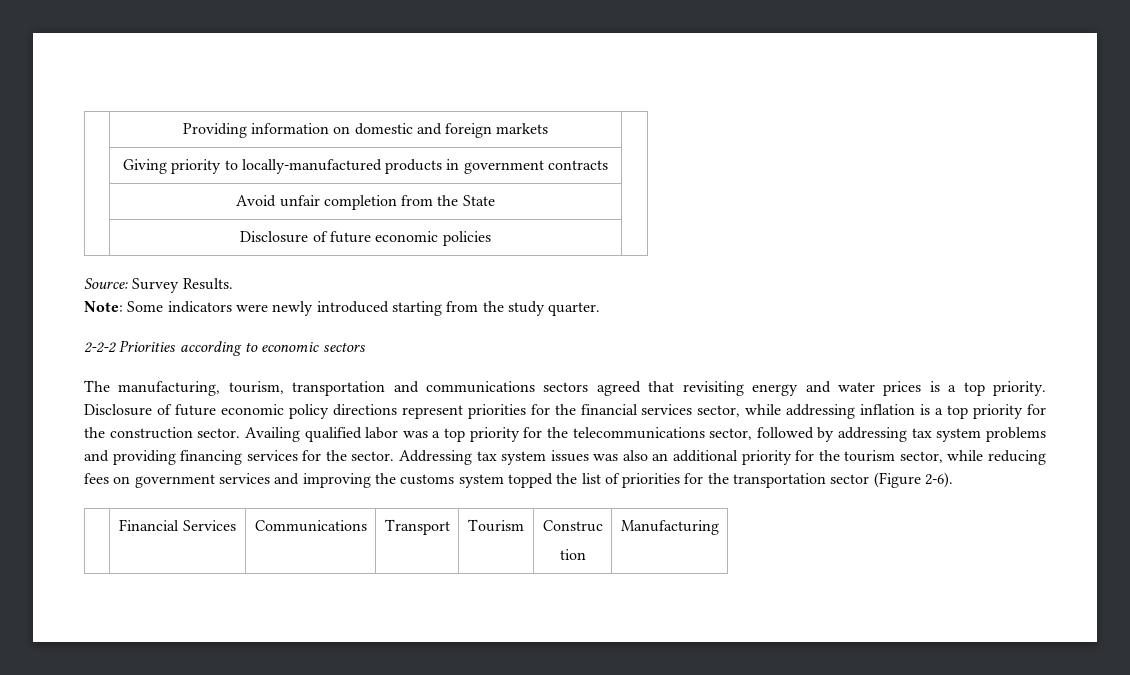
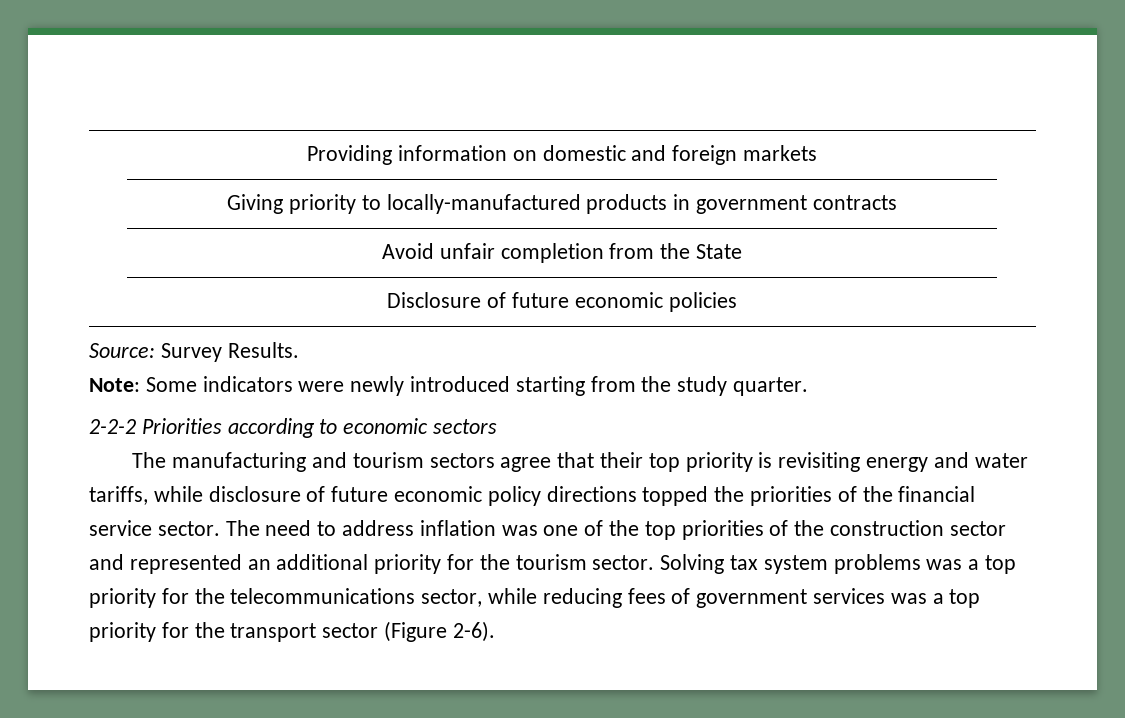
[118,381,1046,396] [84,404,152,416] manufacturing, tourism, transportation and communications sectors agreed that revisiting energy and water prices is a top priority. Disclosure -> [172,452,1028,472] [89,486,301,505] manufacturing and tourism sectors agree that their top priority is revisiting energy and water tariffs, while disclosure
[401,404,1047,419] [84,427,399,442] represent priorities for the financial services sector, while addressing inflation is a top priority for the construction sector. Availing qualified labor -> [642,486,976,506] [89,520,1006,540] [89,554,921,574] topped the priorities of the financial service sector. The need to address inflation was one of the top priorities of the construction sector and represented an additional priority for the tourism sector. Solving tax system problems
[756,427,1047,442] [84,450,1046,465] [84,472,954,488] [119,519,236,531] [254,520,367,532] [384,519,450,535] [468,519,524,532] [542,520,603,532] [559,549,586,560] [620,520,719,535] followed by addressing tax system problems and providing financing services for the sector. Addressing tax system issues was also an additional priority for the tourism sector, while reducing fees on government services and improving the customs system topped the list of priorities for the transportation sector (Figure 2-6). // | Financial Services | Communications | Transport | Tourism | Construc // tion | Manufacturing -> [488,588,981,608] [89,621,495,642] while reducing fees of government services was a top priority for the transport sector (Figure 2-6).

